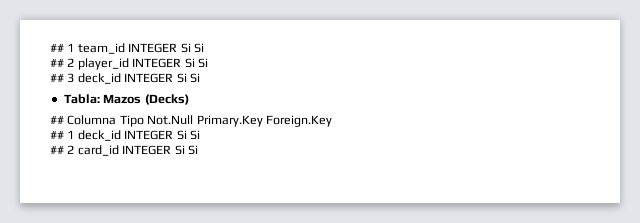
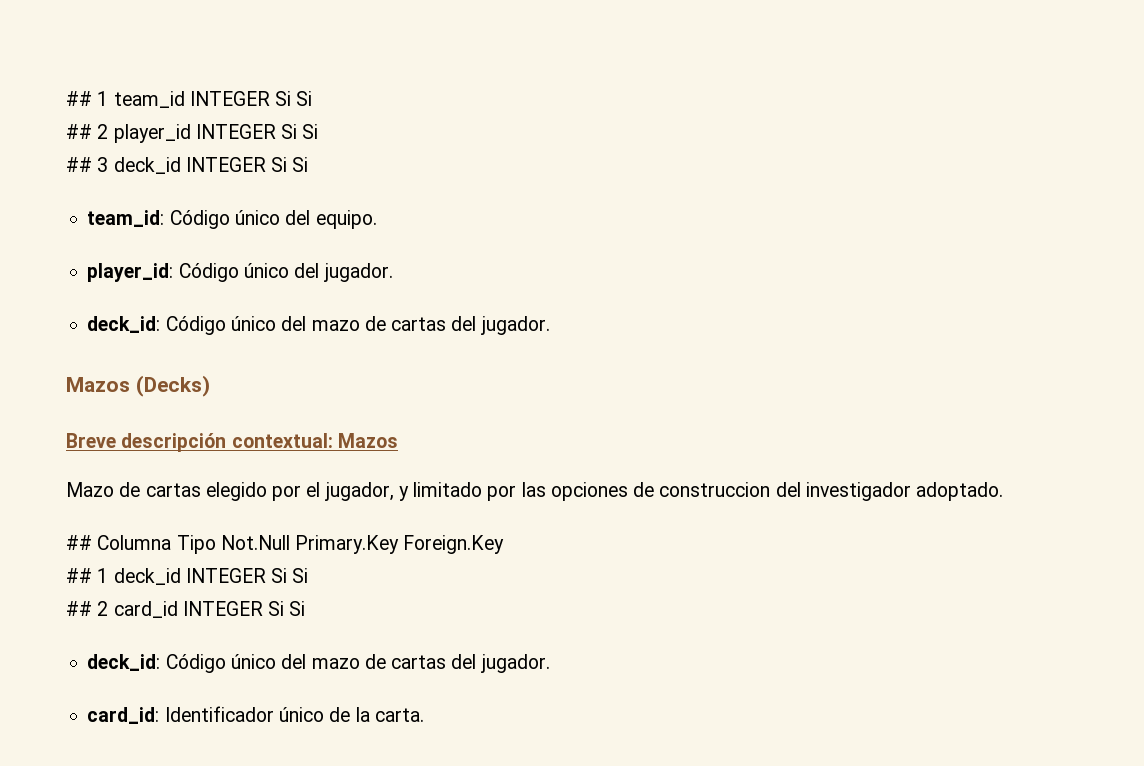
[63,94,189,105] Tabla: Mazos (Decks) -> [87,210,377,229] [87,263,393,282] [87,316,550,335] [66,375,210,397] [66,433,398,452] [66,482,1004,501] team_id: Código único del equipo. // player_id: Código único del jugador. // deck_id: Código único del mazo de cartas del jugador. // Mazos (Decks) // Breve descripción contextual: Mazos // Mazo de cartas elegido por el jugador, y limitado por las opciones de construccion del investigador adoptado.
(198, 150) none -> [87,654,550,673] [87,706,424,724] // deck_id: Código único del mazo de cartas del jugador. // card_id: Identificador único de la carta.

